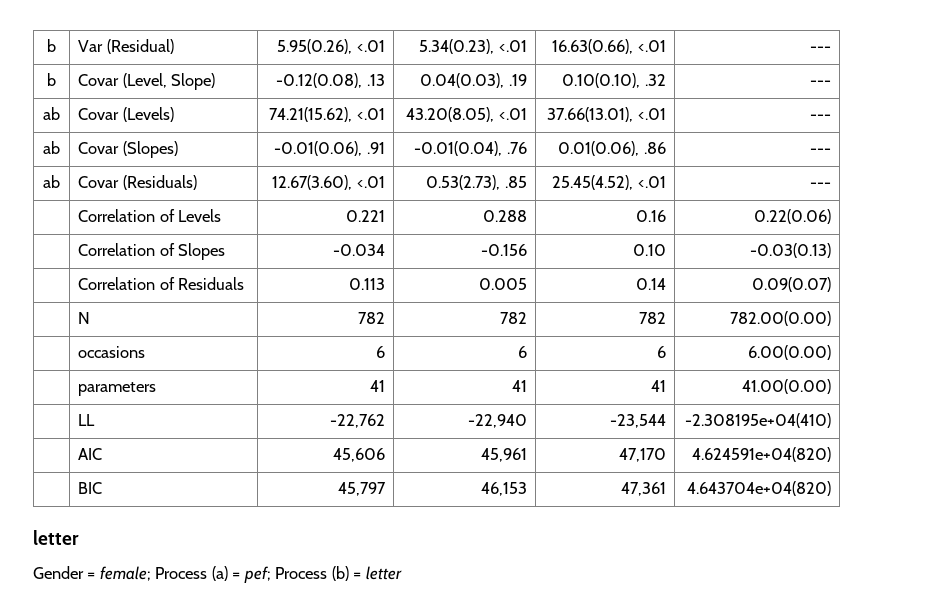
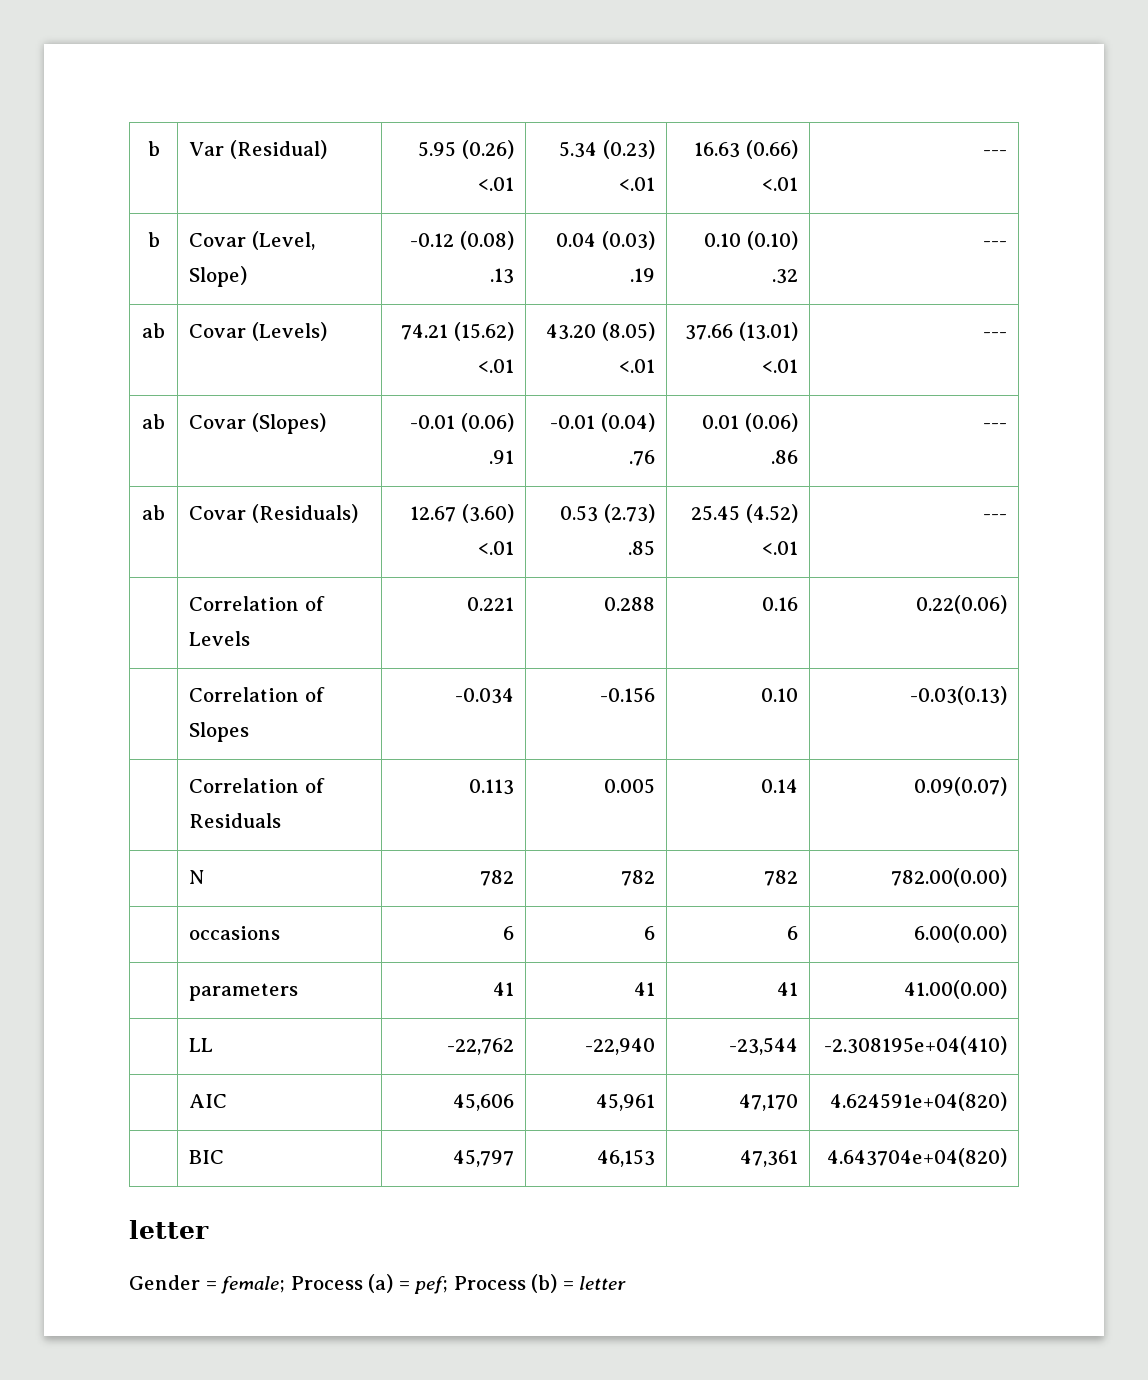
[277,39,385,54] [419,39,527,54] [552,39,634,54] 5.95(0.26), <.01 | 5.34(0.23), <.01 | 16.63(0.66), -> [418,140,514,159] [477,177,514,191] [559,140,655,159] [618,177,655,191] [694,140,798,159] 5.95 (0.26) <.01 | 5.34 (0.23) <.01 | 16.63 (0.66)
[276,73,363,88] -0.12(0.08), -> [410,231,514,250] -0.12 (0.08)
[420,73,505,88] 0.04(0.03), -> [556,231,655,250] 0.04 (0.03)
[562,73,641,88] 0.10(0.10), -> [704,231,798,250] 0.10 (0.10)
[269,107,385,122] [406,107,527,122] [547,107,634,122] 74.21(15.62), <.01 | 43.20(8.05), <.01 | 37.66(13.01), -> [401,322,514,341] [477,359,514,373] [546,322,655,341] [618,359,655,373] [685,322,798,341] 74.21 (15.62) <.01 | 43.20 (8.05) <.01 | 37.66 (13.01)
[274,141,363,156] -0.01(0.06), -> [410,413,514,432] -0.01 (0.06)
[414,141,503,156] -0.01(0.04), -> [550,413,655,432] -0.01 (0.04)
[558,141,640,156] 0.01(0.06), -> [702,413,798,432] 0.01 (0.06)
[272,175,385,190] [426,175,501,190] 12.67(3.60), <.01 | 0.53(2.73), -> [410,504,514,523] [477,541,514,555] [560,504,655,523] 12.67 (3.60) <.01 | 0.53 (2.73)
[552,175,634,190] 25.45(4.52), -> [691,504,798,523] 25.45 (4.52)

